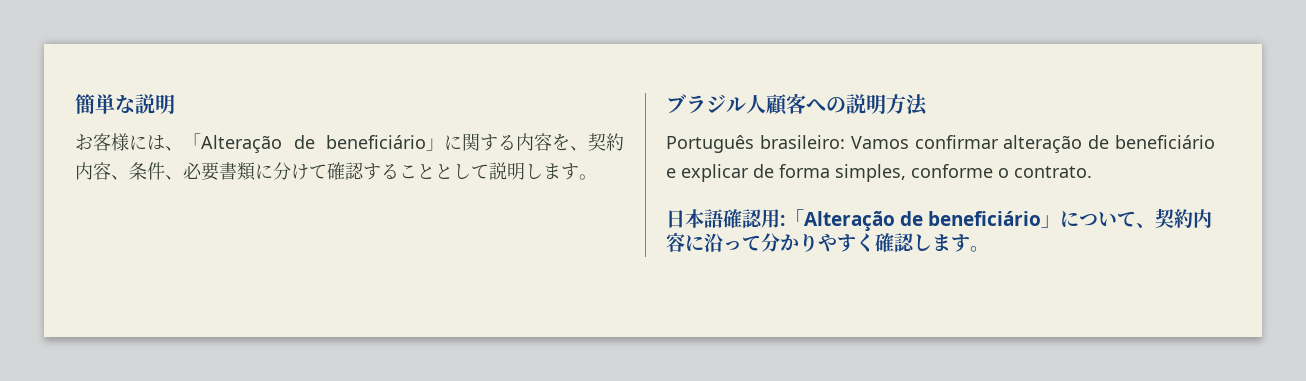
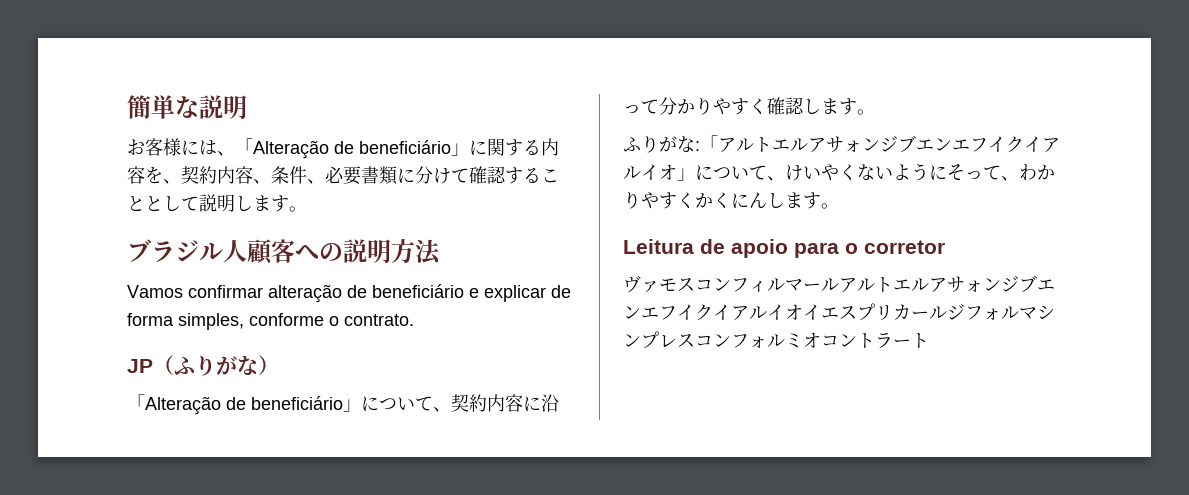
[666,135,845,153] Português brasileiro: -> (441, 252) none
[666,209,785,228] 日本語確認用: -> [127,355,279,376] JP（ふりがな） //
(989, 249) none -> [623,135,1060,153] [623,163,1055,181] [623,191,839,209] [623,239,945,258] [623,275,1055,293] [623,303,1055,321] [623,331,929,349] // ふりがな:「アルトエルアサォンジブエンエフイクイアルイオ」について、けいやくないようにそって、わかりやすくかくにんします。 // Leitura de apoio para o corretor // ヴァモスコンフィルマールアルトエルアサォンジブエンエフイクイアルイオイエスプリカールジフォルマシンプレスコンフォルミオコントラート

